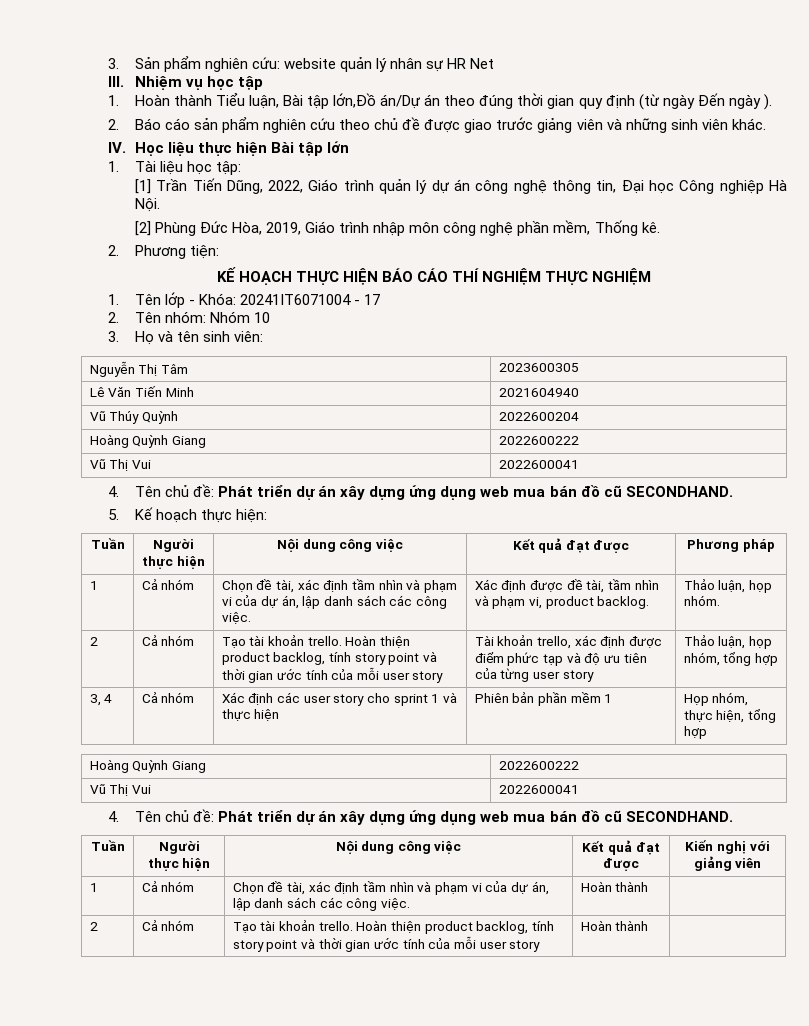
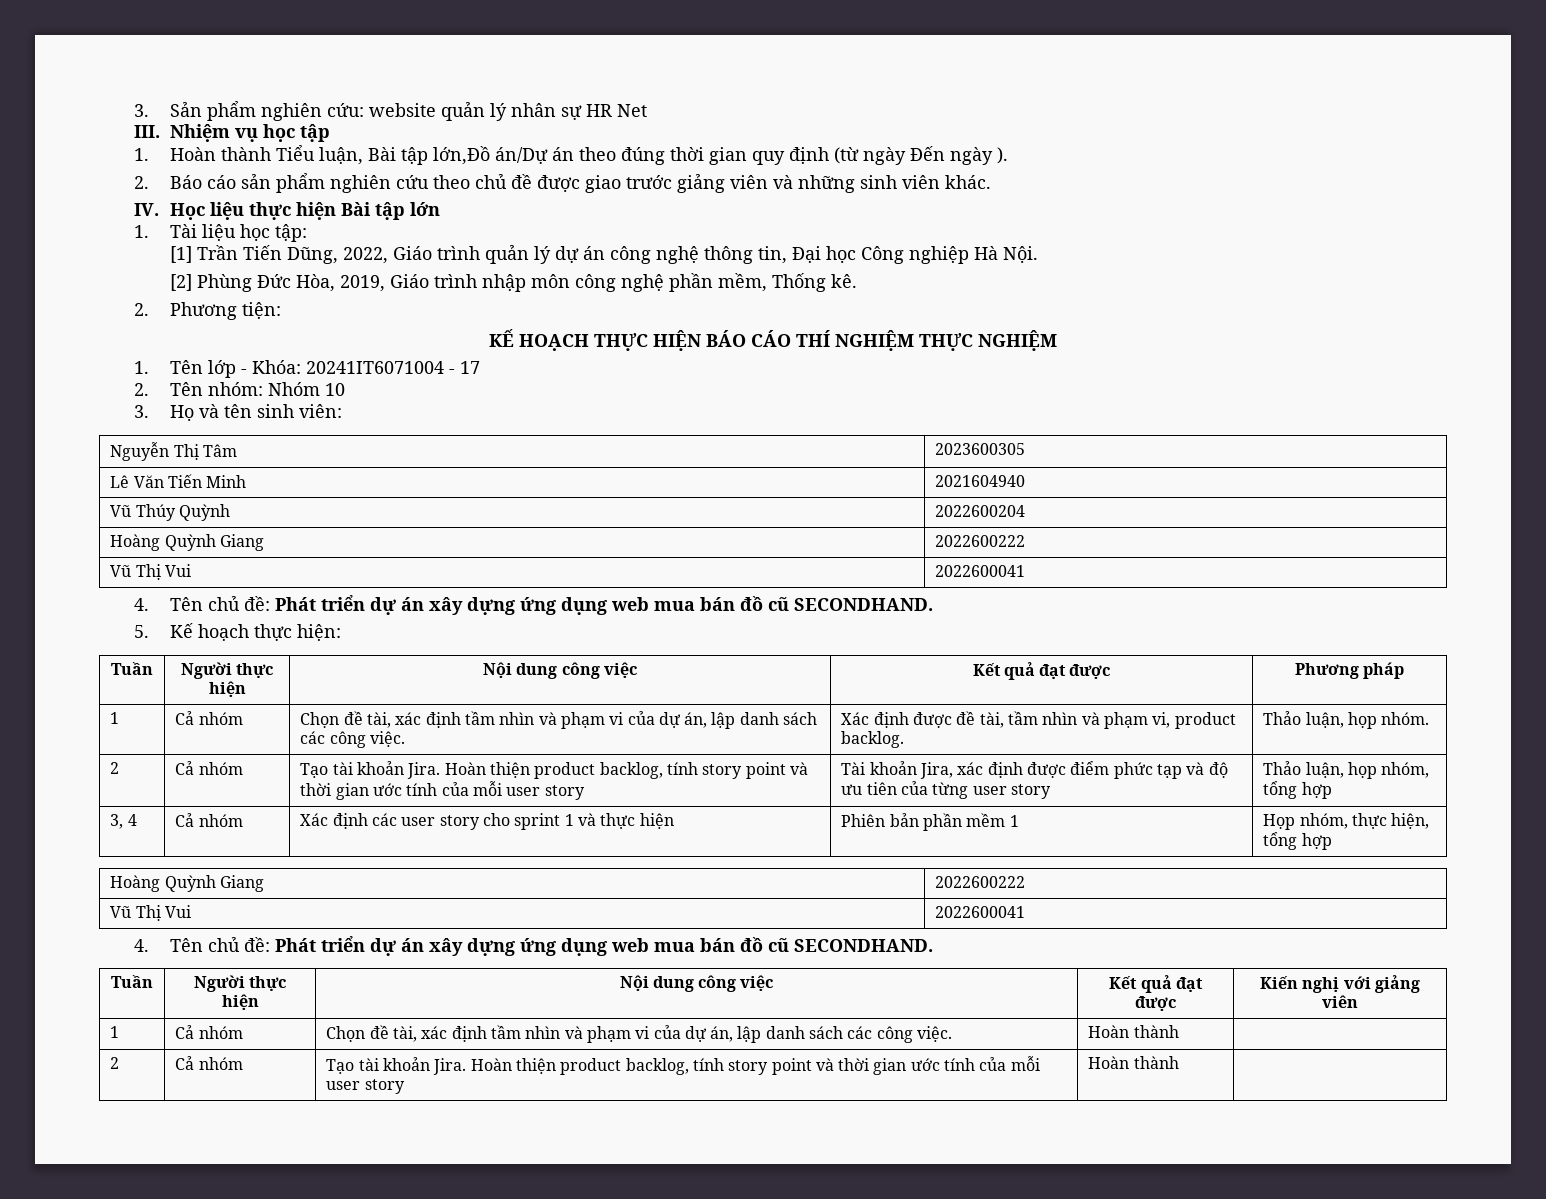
[307,636,342,646] trello. -> [407,762,441,779] Jira.
[537,636,572,649] trello, -> [919,762,953,779] Jira,
[318,921,353,931] trello. -> [433,1058,467,1075] Jira.

